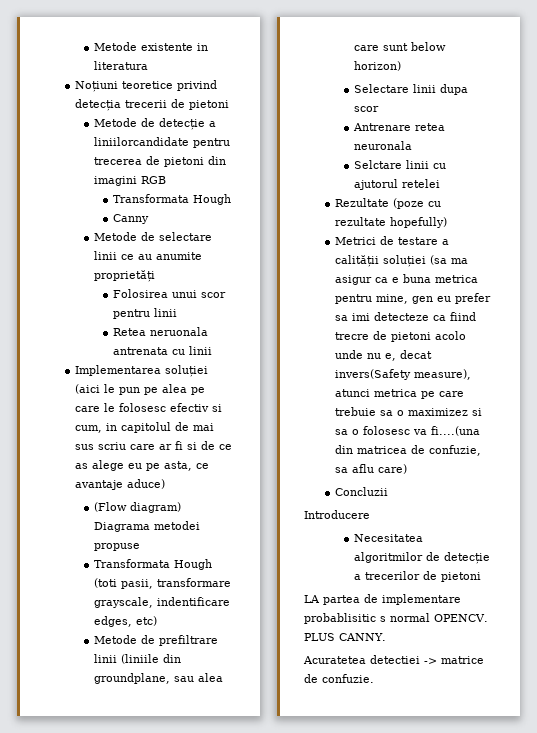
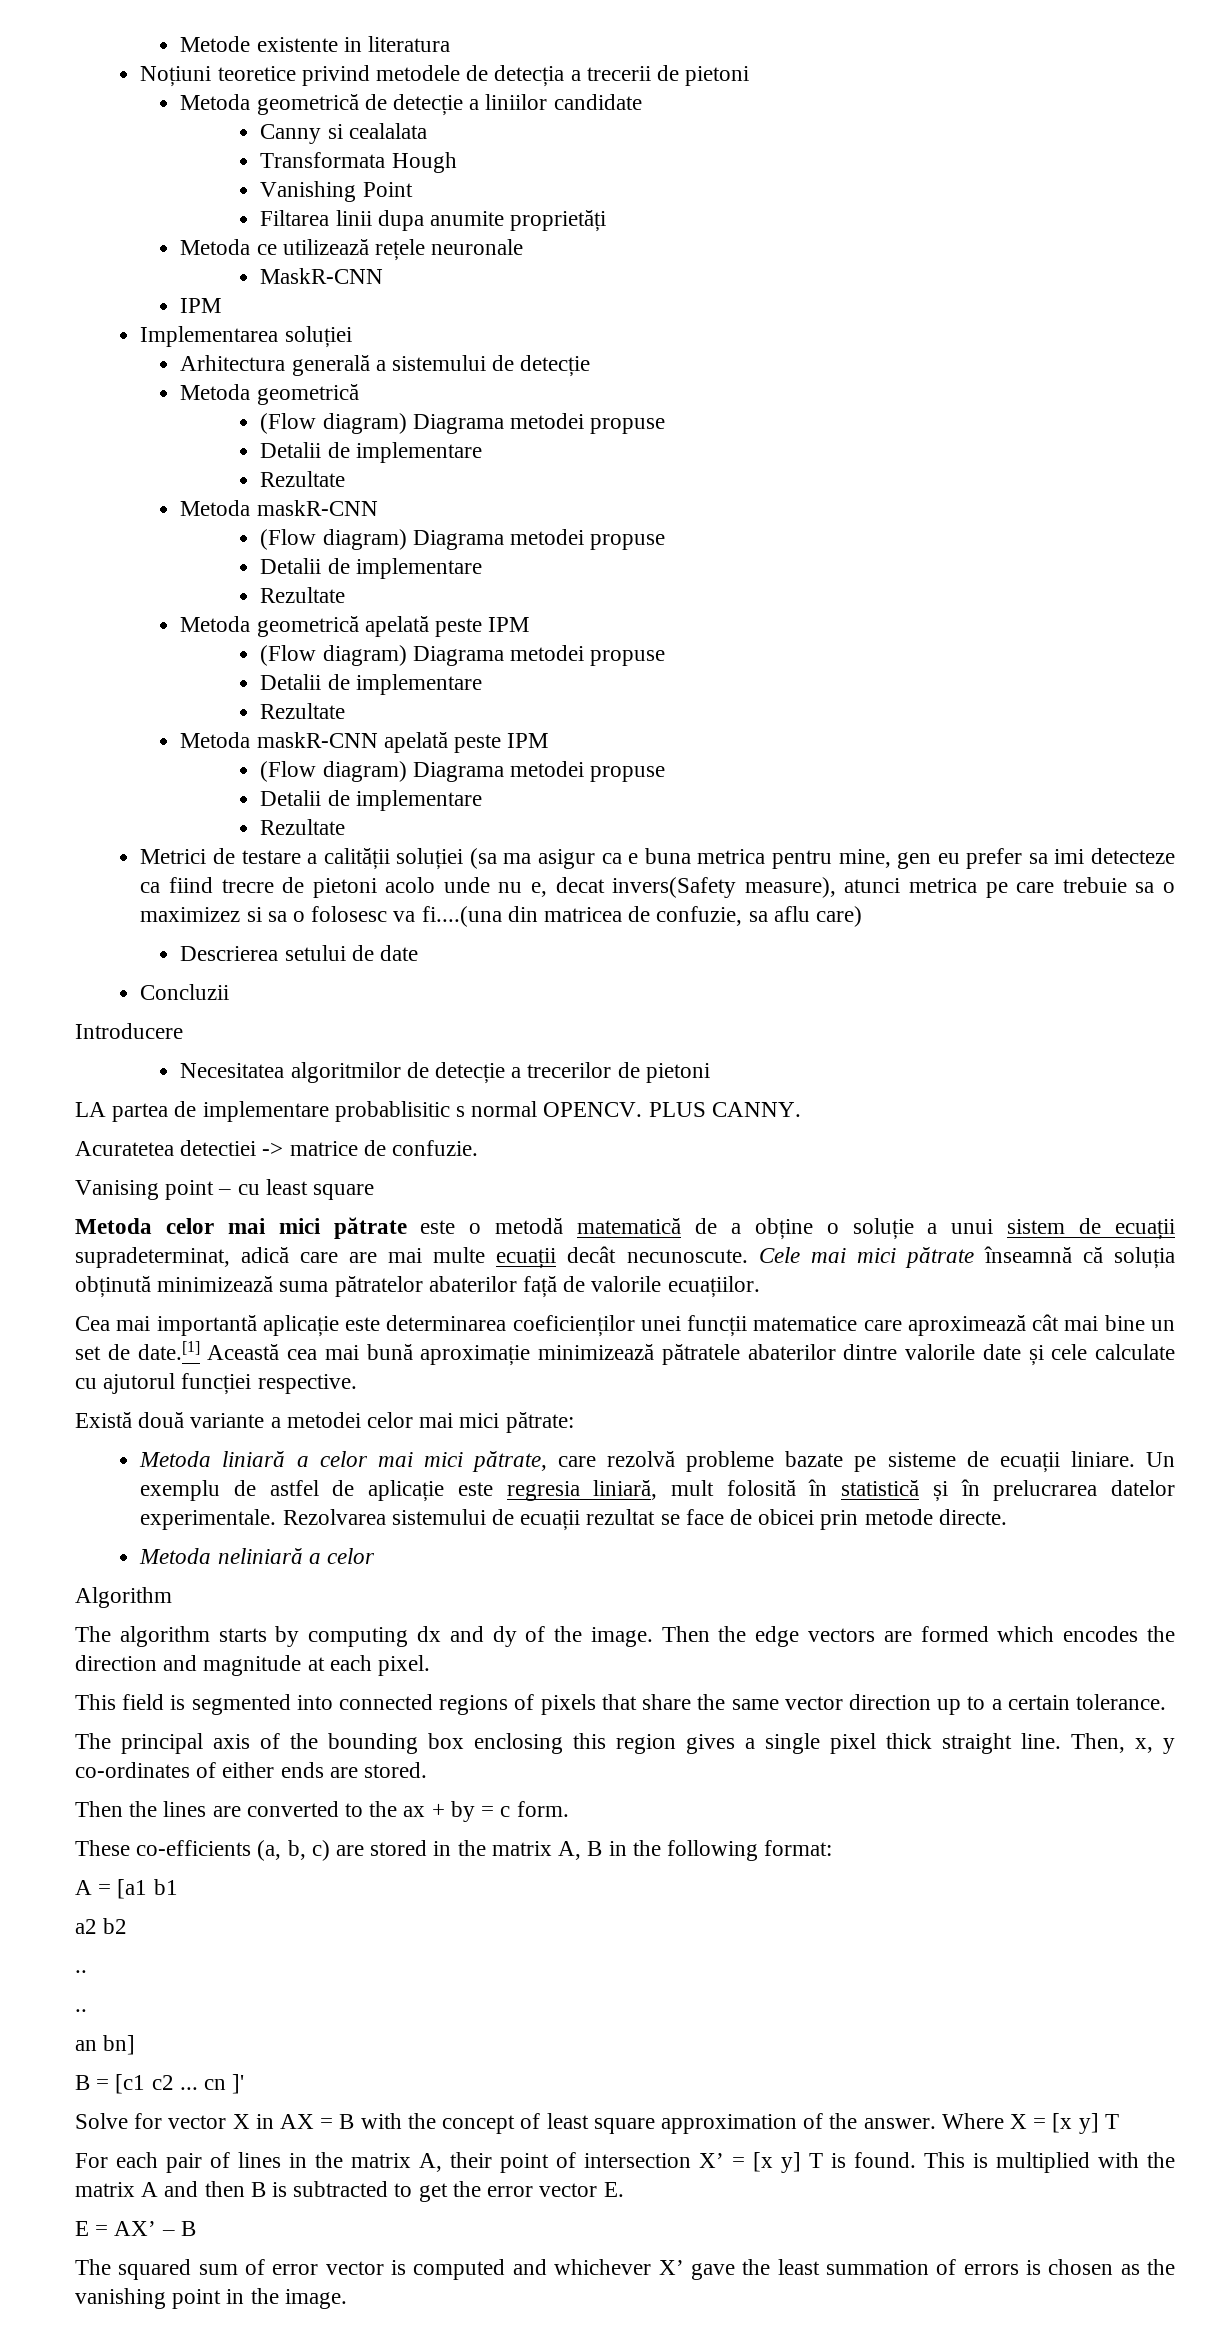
[74,99,121,111] detecția -> [375,65,581,87] metodele de detecția a
[93,118,216,130] [93,137,230,148] [93,156,226,167] [93,176,166,186] [112,194,231,205] [112,214,149,224] [93,232,212,241] [93,251,202,260] [93,270,155,282] [112,289,226,298] [112,308,177,319] [112,327,208,336] [112,346,212,355] [74,365,208,377] [74,384,205,395] [74,403,222,412] [74,422,214,433] [74,441,232,450] [74,460,209,471] [74,479,165,490] [93,502,181,513] [93,521,200,532] [93,543,140,551] [93,559,212,570] [93,578,231,589] [93,597,230,608] [93,616,157,627] [93,635,218,646] [93,654,181,664] [93,673,223,684] [353,42,446,51] [353,61,401,71] [353,84,468,95] [353,106,379,112] [352,123,445,131] [353,141,412,150] [353,160,446,169] [353,179,440,190] [334,198,441,209] [334,217,447,228] Metode de detecție a liniilorcandidate pentru trecerea de pietoni din imagini RGB // Transformata Hough // Canny // Metode de selectare linii ce au anumite proprietăți // Folosirea unui scor pentru linii // Retea neruonala antrenata cu linii // Implementarea soluției (aici le pun pe alea pe care le folosesc efectiv si cum, in capitolul de mai sus scriu care ar fi si de ce as alege eu pe asta, ce avantaje aduce) // (Flow diagram) Diagrama metodei propuse // Transformata Hough (toti pasii, transformare grayscale, indentificare edges, etc) // Metode de prefiltrare linii (liniile din groundplane, sau alea care sunt below horizon) // Selectare linii dupa scor // Antrenare retea neuronala // Selctare linii cu ajutorul retelei // Rezultate (poze cu rezultate hopefully) -> [180,94,642,116] [260,123,427,144] [260,152,457,173] [260,181,413,202] [260,210,607,232] [180,239,524,261] [260,268,384,284] [180,298,222,313] [140,326,352,348] [180,355,591,377] [180,384,359,405] [260,413,666,434] [260,442,482,463] [260,471,346,487] [180,500,378,516] [260,529,666,550] [260,558,482,579] [260,587,346,603] [180,616,530,637] [260,645,666,666] [260,674,482,695] [260,703,346,719] [180,732,549,753] [260,761,666,782] [260,790,482,811] [260,819,346,835] Metoda geometrică de detecție a liniilor candidate // Canny si cealalata // Transformata Hough // Vanishing Point // Filtarea linii dupa anumite proprietăți // Metoda ce utilizează rețele neuronale // MaskR-CNN // IPM // Implementarea soluției // Arhitectura generală a sistemului de detecție // Metoda geometrică // (Flow diagram) Diagrama metodei propuse // Detalii de implementare // Rezultate // Metoda maskR-CNN // (Flow diagram) Diagrama metodei propuse // Detalii de implementare // Rezultate // Metoda geometrică apelată peste IPM // (Flow diagram) Diagrama metodei propuse // Detalii de implementare // Rezultate // Metoda maskR-CNN apelată peste IPM // (Flow diagram) Diagrama metodei propuse // Detalii de implementare // Rezultate
(407, 469) none -> [180,945,419,961] // Descrierea setului de date
(374, 678) none -> [75,1179,375,1200] [75,1217,1176,1240] [75,1246,1175,1269] [75,1276,760,1298] [75,1314,1175,1337] [75,1341,1175,1366] [75,1373,357,1395] [75,1412,574,1433] [139,1451,1175,1473] [140,1479,1175,1502] [140,1509,1007,1531] [139,1548,375,1564] [75,1587,172,1608] [75,1626,1175,1647] [75,1655,431,1676] [75,1694,1166,1715] [75,1733,1175,1754] [75,1762,428,1778] [75,1801,569,1822] [75,1840,833,1861] [75,1879,178,1899] [75,1918,128,1934] [75,1970,87,1973] [75,2009,87,2012] [75,2035,136,2055] [75,2074,245,2094] [75,2113,1119,2134] [75,2152,1175,2173] [75,2181,624,2202] [75,2221,196,2236] [75,2259,1175,2280] [75,2288,347,2309] // Vanising point – cu least square // Metoda celor mai mici pătrate este o metodă matematică de a obține o soluție a unui sistem de ecuații supradeterminat, adică care are mai multe ecuații decât necunoscute. Cele mai mici pătrate înseamnă că soluția obținută minimizează suma pătratelor abaterilor față de valorile ecuațiilor. // Cea mai importantă aplicație este determinarea coeficienților unei funcții matematice care aproximează cât mai bine un set de date.[1] Această cea mai bună aproximație minimizează pătratele abaterilor dintre valorile date și cele calculate cu ajutorul funcției respective. // Există două variante a metodei celor mai mici pătrate: // Metoda liniară a celor mai mici pătrate, care rezolvă probleme bazate pe sisteme de ecuații liniare. Un exemplu de astfel de aplicație este regresia liniară, mult folosită în statistică și în prelucrarea datelor experimentale. Rezolvarea sistemului de ecuații rezultat se face de obicei prin metode directe. // Metoda neliniară a celor // Algorithm // The algorithm starts by computing dx and dy of the image. Then the edge vectors are formed which encodes the direction and magnitude at each pixel. // This field is segmented into connected regions of pixels that share the same vector direction up to a certain tolerance. // The principal axis of the bounding box enclosing this region gives a single pixel thick straight line. Then, x, y co-ordinates of either ends are stored. // Then the lines are converted to the ax + by = c form. // These co-efficients (a, b, c) are stored in the matrix A, B in the following format: // A = [a1 b1 // a2 b2 // .. // .. // an bn] // B = [c1 c2 ... cn ]' // Solve for vector X in AX = B with the concept of least square approximation of the answer. Where X = [x y] T // For each pair of lines in the matrix A, their point of intersection X’ = [x y] T is found. This is multiplied with the matrix A and then B is subtracted to get the error vector E. // E = AX’ – B // The squared sum of error vector is computed and whichever X’ gave the least summation of errors is chosen as the vanishing point in the image.

